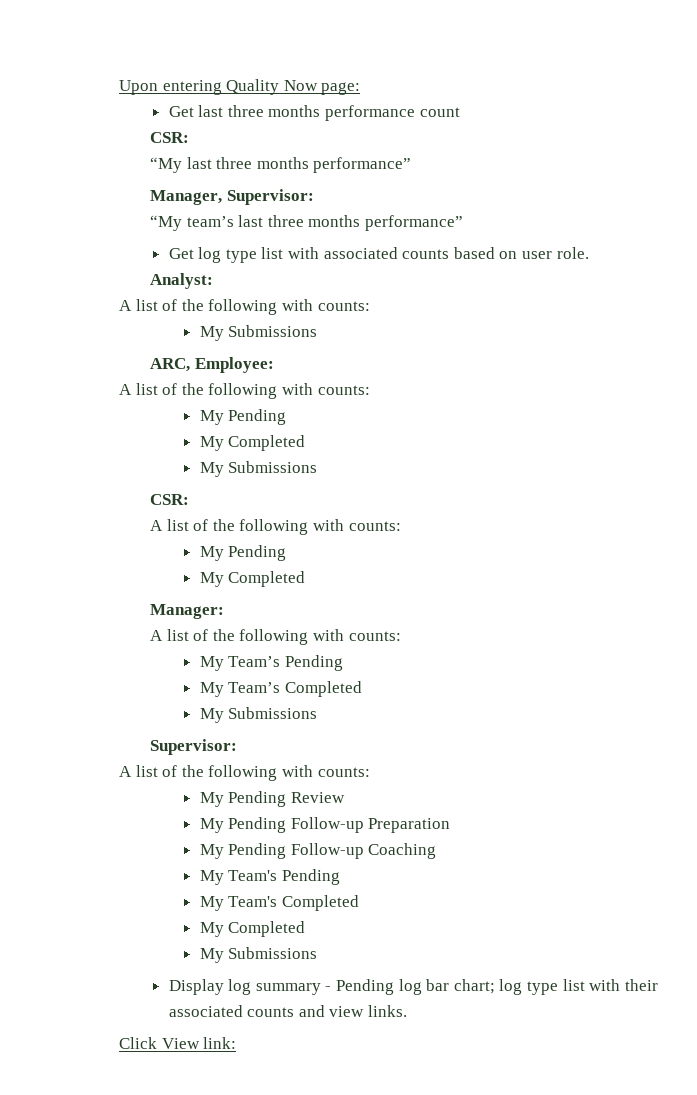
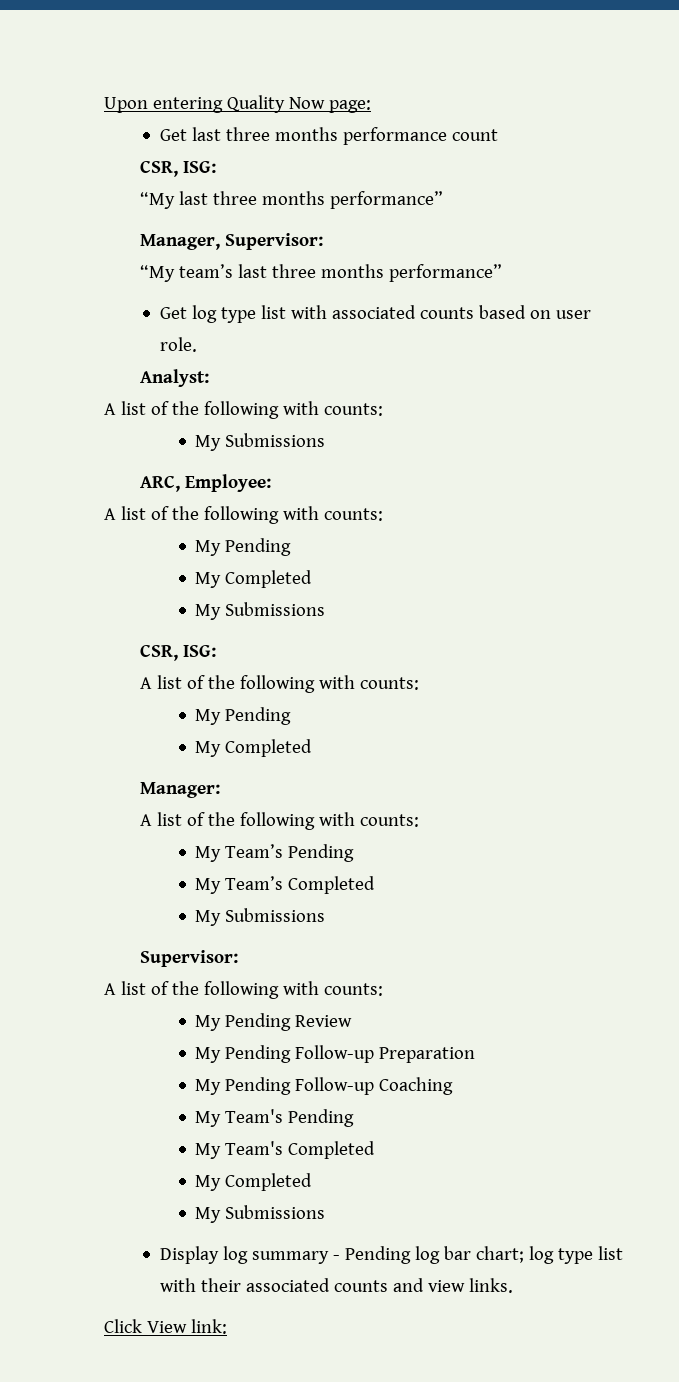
[149,132,189,143] CSR: -> [139,160,216,177] CSR, ISG:
[149,494,189,505] CSR: -> [139,644,216,661] CSR, ISG:

